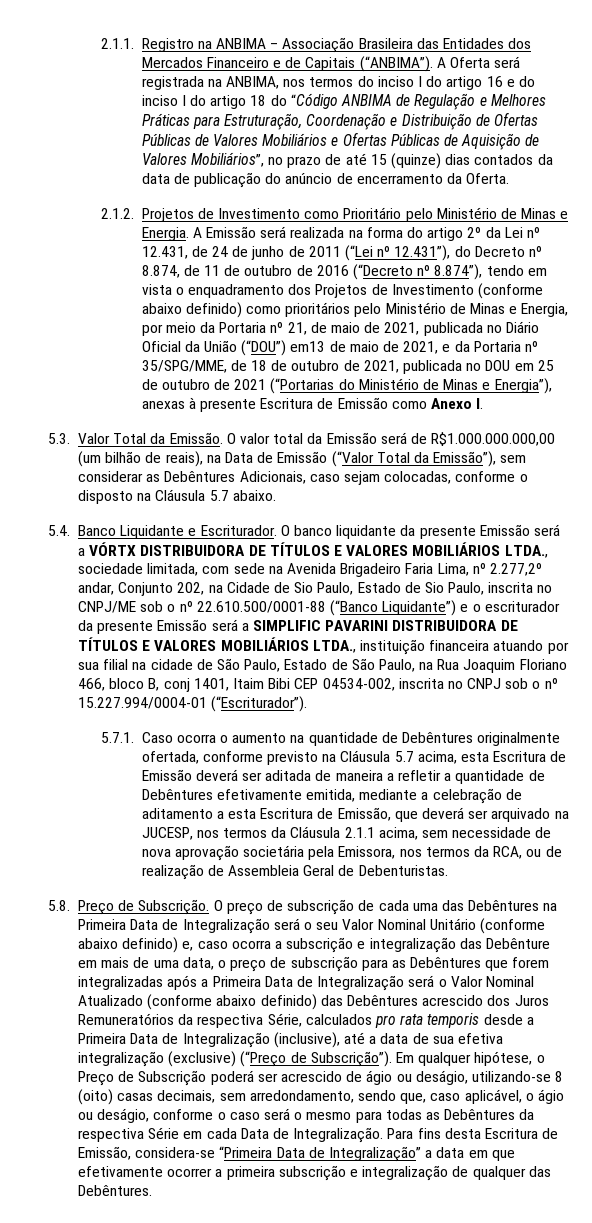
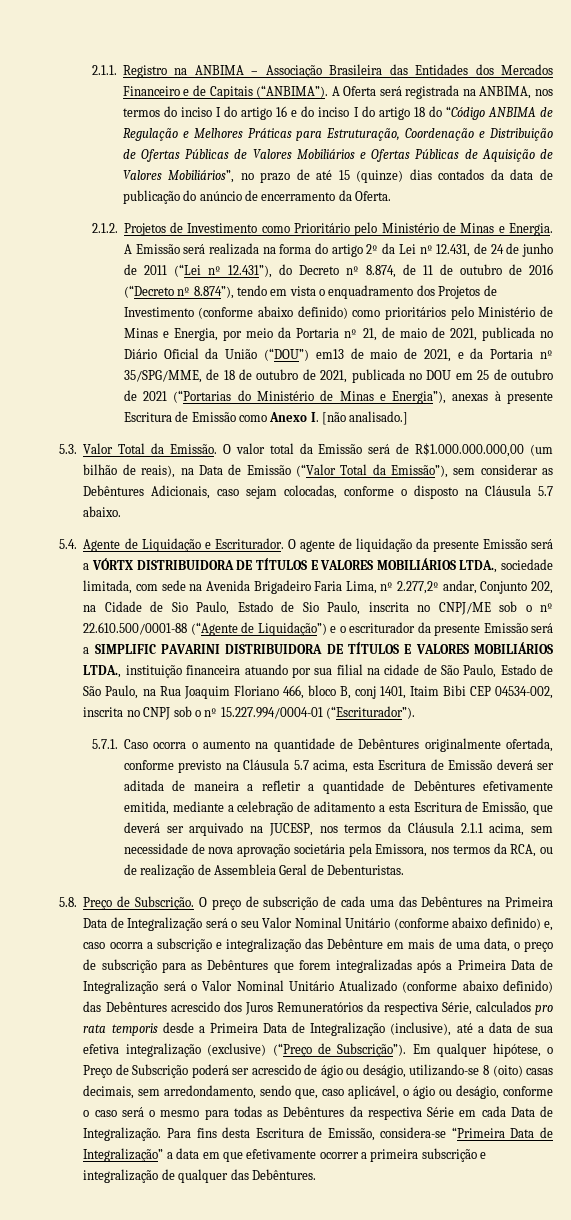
(484, 403) none -> [322,411,409,425] [não analisado.]
[78,525,397,539] Banco Liquidante e Escriturador. O banco liquidante -> [83,538,412,552] Agente de Liquidação e Escriturador. O agente de liquidação
[329,600,457,616] (“Banco Liquidante”) -> [190,622,327,636] (“Agente de Liquidação”)
(534, 981) none -> [288,981,334,991] Unitário

